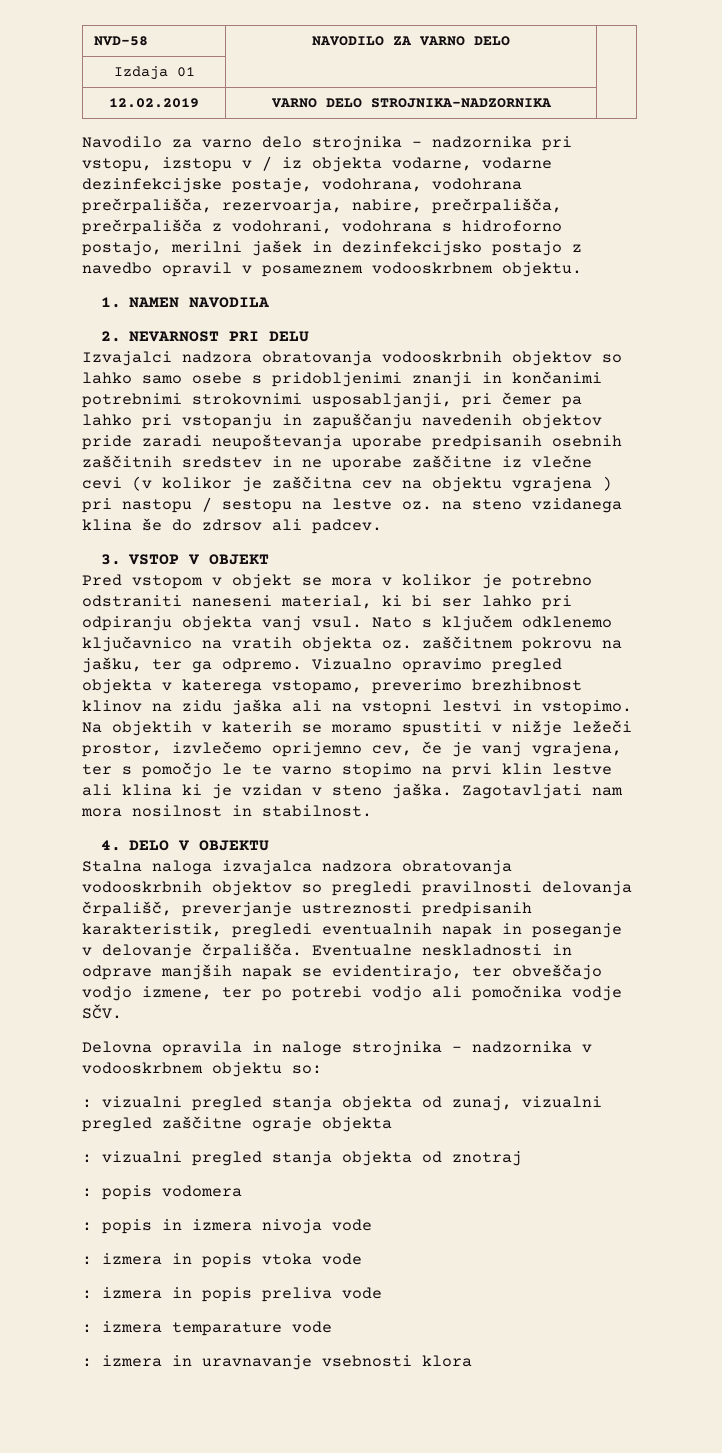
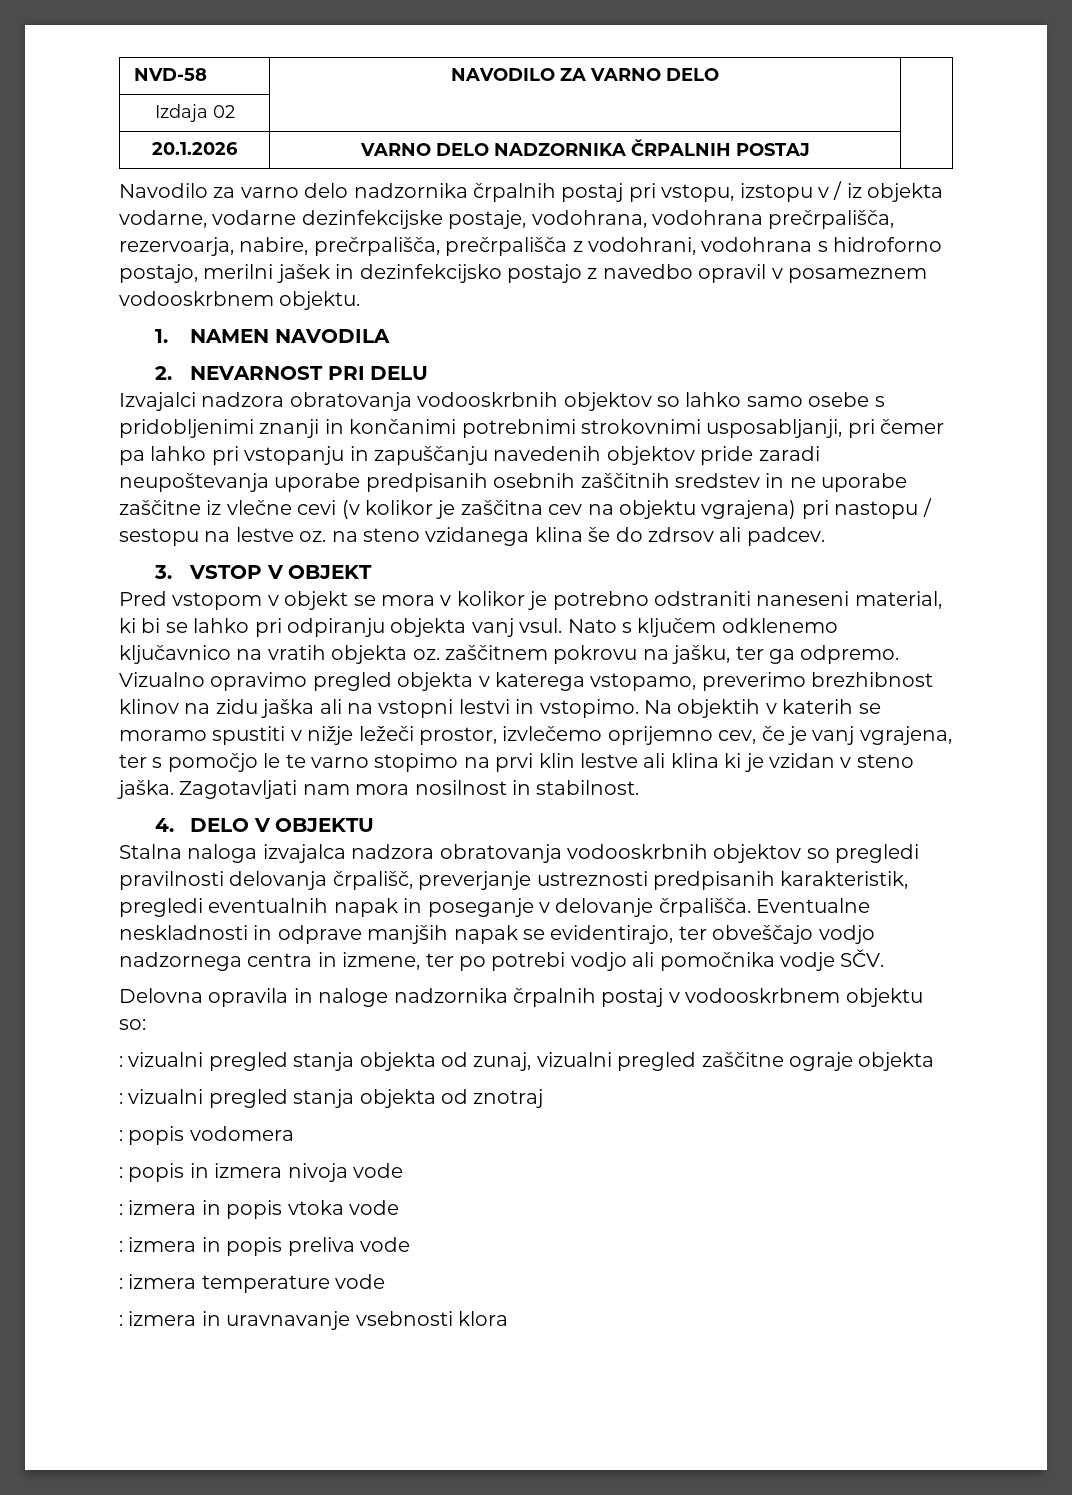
[176,67,195,77] [109,98,199,108] [270,98,552,108] 01 | | // 12.02.2019 | VARNO DELO STROJNIKA-NADZORNIKA -> [212,105,235,118] [152,142,238,155] [359,139,810,156] 02 | | // 20.1.2026 | VARNO DELO NADZORNIKA ČRPALNIH POSTAJ
[312,136,532,151] strojnika – nadzornika -> [353,183,624,202] nadzornika črpalnih postaj
[512,476,612,492] vgrajena ) -> [701,500,797,519] vgrajena)
[442,598,472,607] ser -> [165,622,188,633] se
(132, 993) none -> [119,952,337,971] nadzornega centra in
[352,1041,572,1056] strojnika – nadzornika -> [393,988,664,1007] nadzornika črpalnih postaj
[172,1322,282,1336] temparature -> [201,1275,330,1293] temperature

